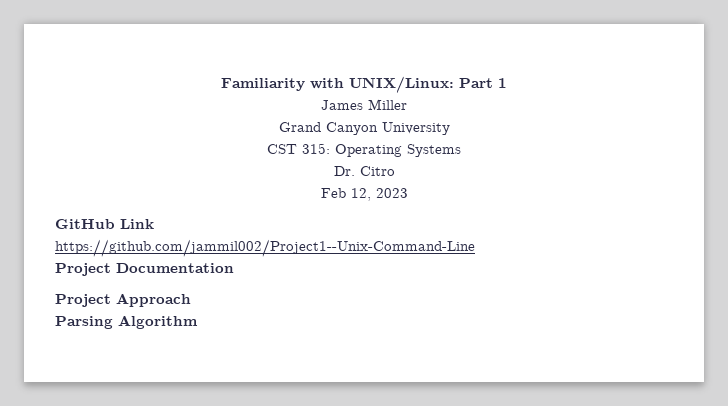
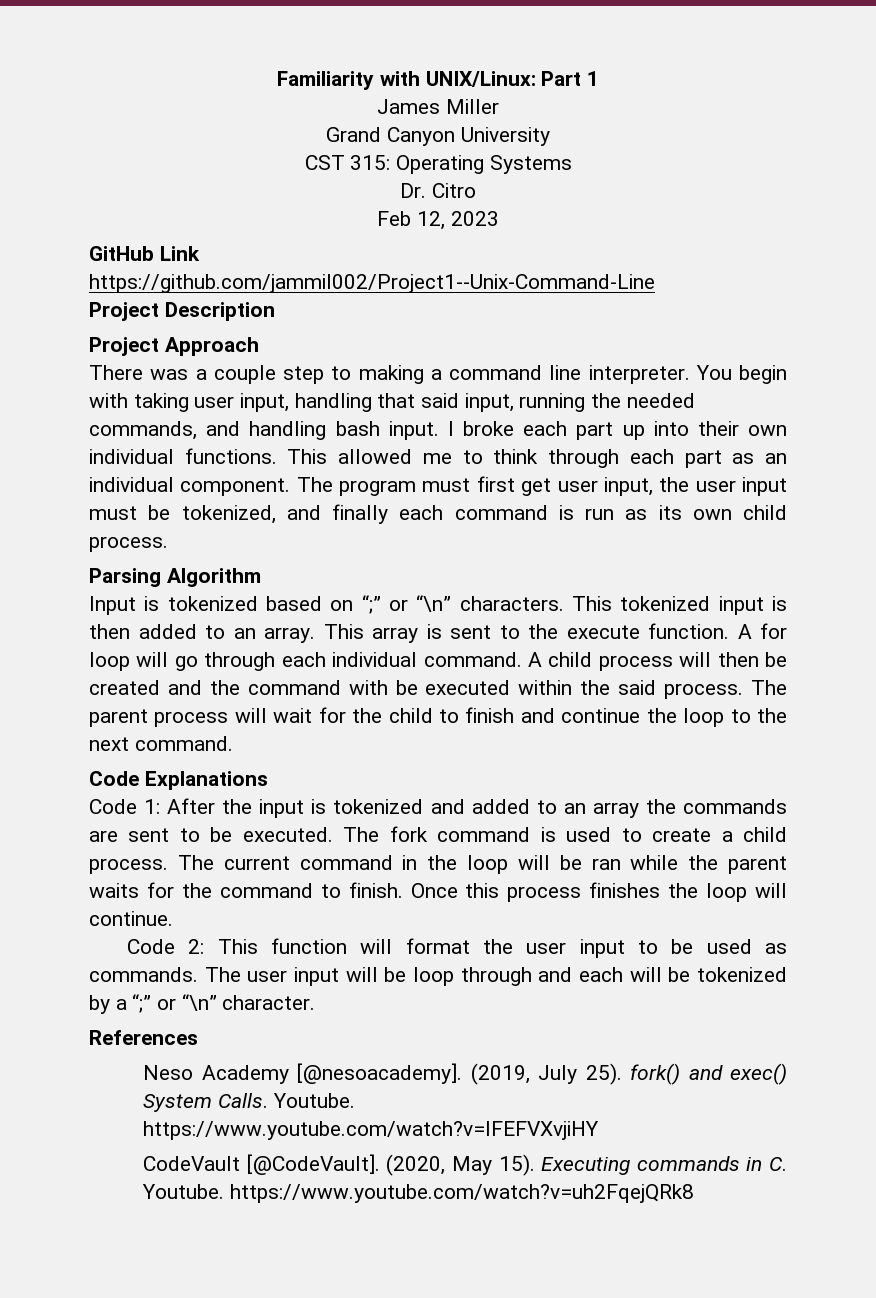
[116,263,234,273] Documentation -> [164,302,275,321] Description
[55,315,198,329] Parsing Algorithm -> [89,365,787,384] [89,393,695,412] [89,421,787,440] [89,448,788,468] [89,476,788,496] [89,504,787,524] [89,536,168,552] [89,568,261,587] [89,595,788,615] [89,623,787,643] [89,652,787,671] [89,680,787,699] [89,707,788,727] [89,736,233,751] [89,771,268,790] [89,798,788,818] [89,826,787,842] [89,855,787,874] [89,882,787,902] [89,911,173,926] [127,938,788,958] [89,967,787,986] [89,994,316,1014] [89,1030,198,1045] [143,1063,787,1085] [143,1093,355,1112] [143,1121,600,1140] [143,1154,787,1176] [142,1184,694,1203] There was a couple step to making a command line interpreter. You begin with taking user input, handling that said input, running the needed commands, and handling bash input. I broke each part up into their own individual functions. This allowed me to think through each part as an individual component. The program must first get user input, the user input must be tokenized, and finally each command is run as its own child process. // Parsing Algorithm // Input is tokenized based on “;” or “\n” characters. This tokenized input is then added to an array. This array is sent to the execute function. A for loop will go through each individual command. A child process will then be created and the command with be executed within the said process. The parent process will wait for the child to finish and continue the loop to the next command. // Code Explanations // Code 1: After the input is tokenized and added to an array the commands are sent to be executed. The fork command is used to create a child process. The current command in the loop will be ran while the parent waits for the command to finish. Once this process finishes the loop will continue. // Code 2: This function will format the user input to be used as commands. The user input will be loop through and each will be tokenized by a “;” or “\n” character. // References // Neso Academy [@nesoacademy]. (2019, July 25). fork() and exec() System Calls. Youtube. https://www.youtube.com/watch?v=IFEFVXvjiHY // CodeVault [@CodeVault]. (2020, May 15). Executing commands in C. Youtube. https://www.youtube.com/watch?v=uh2FqejQRk8

